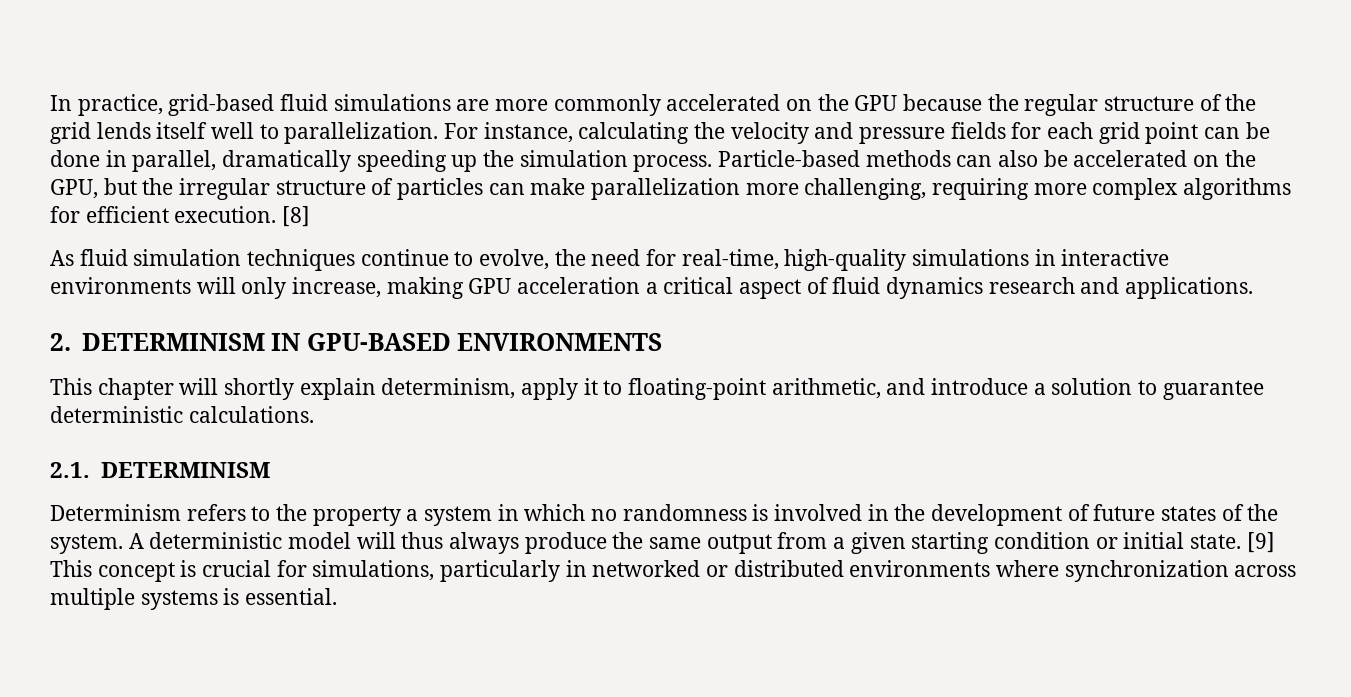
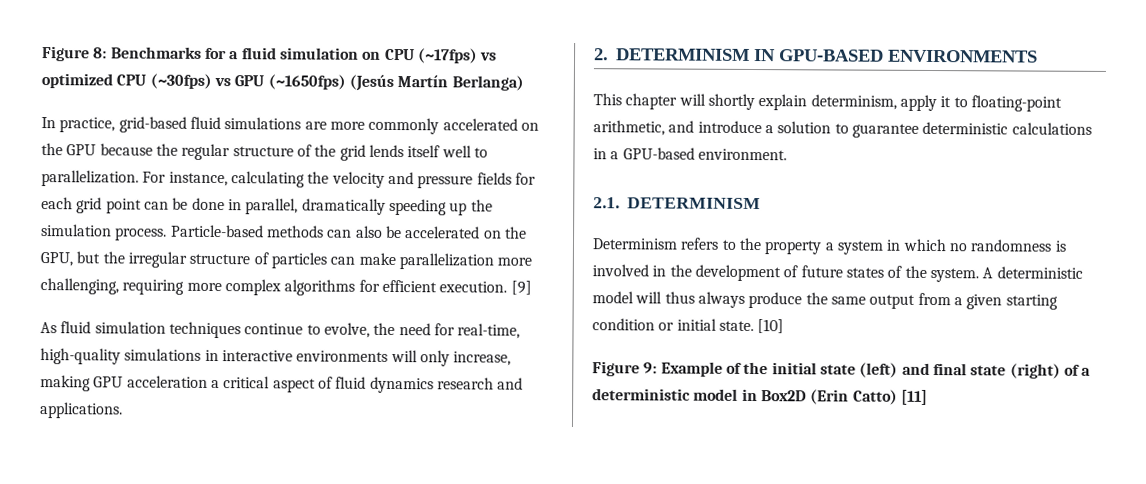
(50, 103) none -> [42,46,498,64] [41,73,524,91] Figure 8: Benchmarks for a fluid simulation on CPU (~17fps) vs optimized CPU (~30fps) vs GPU (~1650fps) (Jesús Martín Berlanga) //
[282,206,311,227] [8] -> [510,280,532,295] [9]
[188,406,314,423] calculations. -> [1011,122,1092,135] [593,147,787,161] calculations in a GPU-based environment.
[1246,532,1275,553] [50,560,1297,582] [50,588,338,610] [9] This concept is crucial for simulations, particularly in networked or distributed environments where synchronization across multiple systems is essential. -> [757,319,785,334] [592,361,1092,379] [592,388,928,405] [10] // Figure 9: Example of the initial state (left) and final state (right) of a deterministic model in Box2D (Erin Catto) [11]

